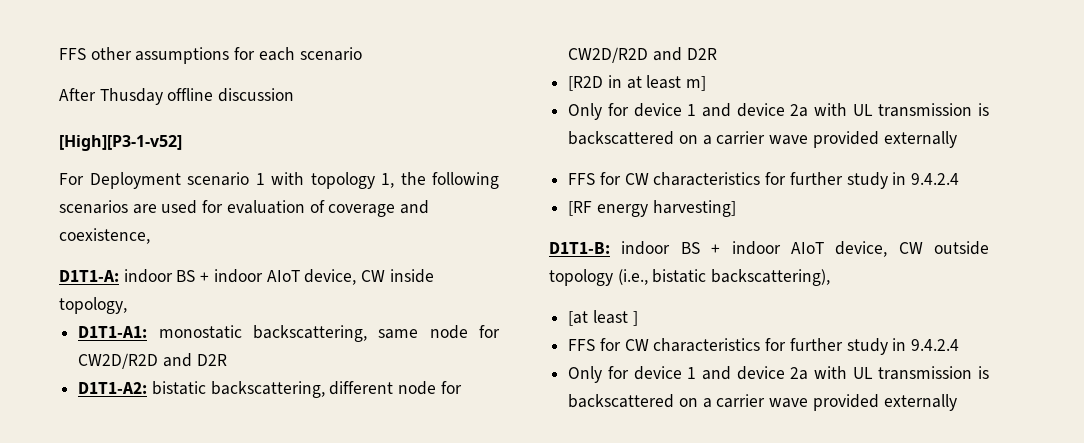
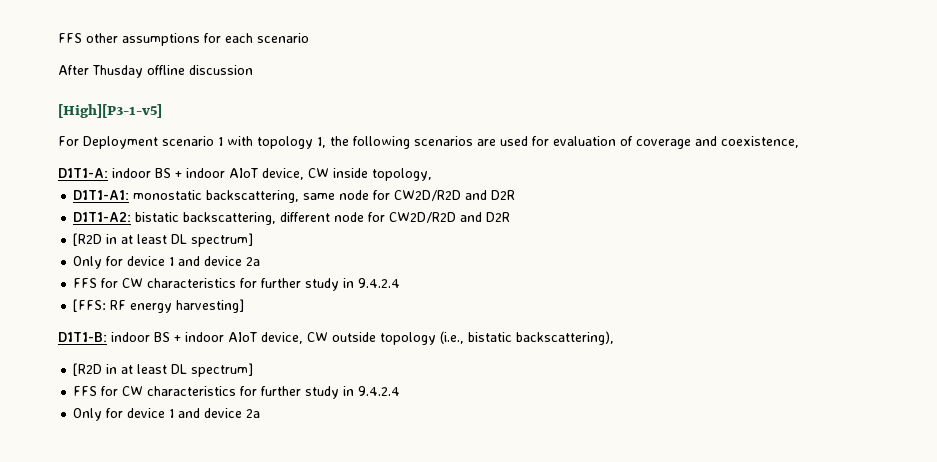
[59,135,182,151] [High][P3-1-v52] -> [58,104,162,118] [High][P3-1-v5]
[686,76,707,91] [568,103,990,120] [568,131,957,148] [568,172,960,189] [568,201,593,216] m] // Only for device 1 and device 2a with UL transmission is backscattered on a carrier wave provided externally // FFS for CW characteristics for further study in 9.4.2.4 // [RF -> [171,233,254,247] [73,256,261,269] [73,278,401,291] [73,299,127,312] DL spectrum] // Only for device 1 and device 2a // FFS for CW characteristics for further study in 9.4.2.4 // [FFS: RF
[568,310,638,326] [at least ] -> [73,363,254,377] [R2D in at least DL spectrum]
[813,366,990,380] [568,394,957,411] with UL transmission is backscattered on a carrier wave provided externally -> (261, 413) none

